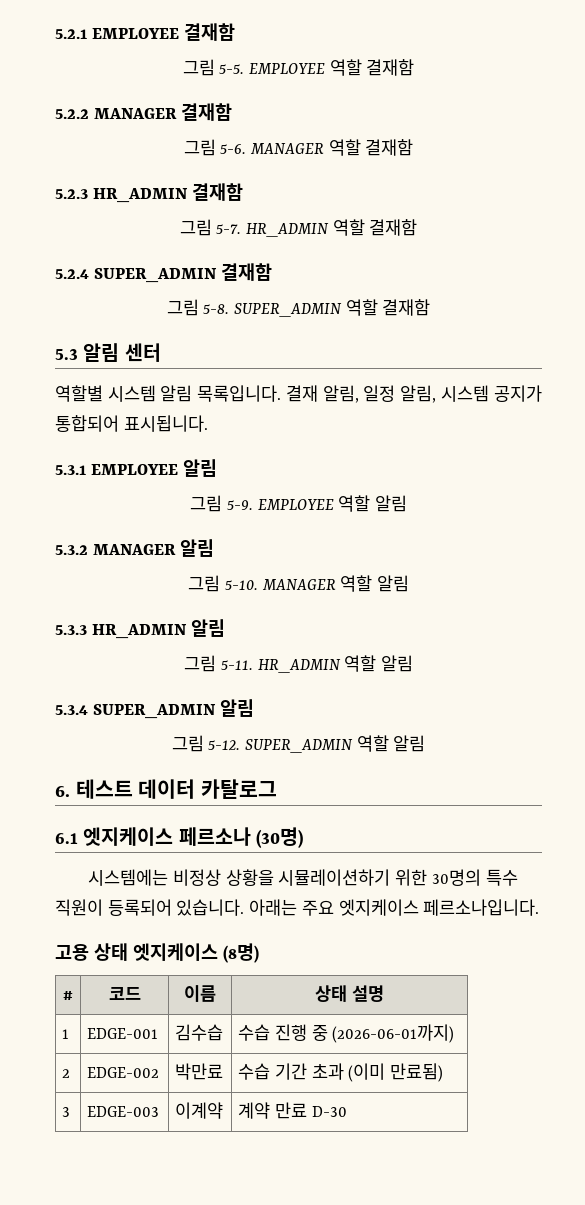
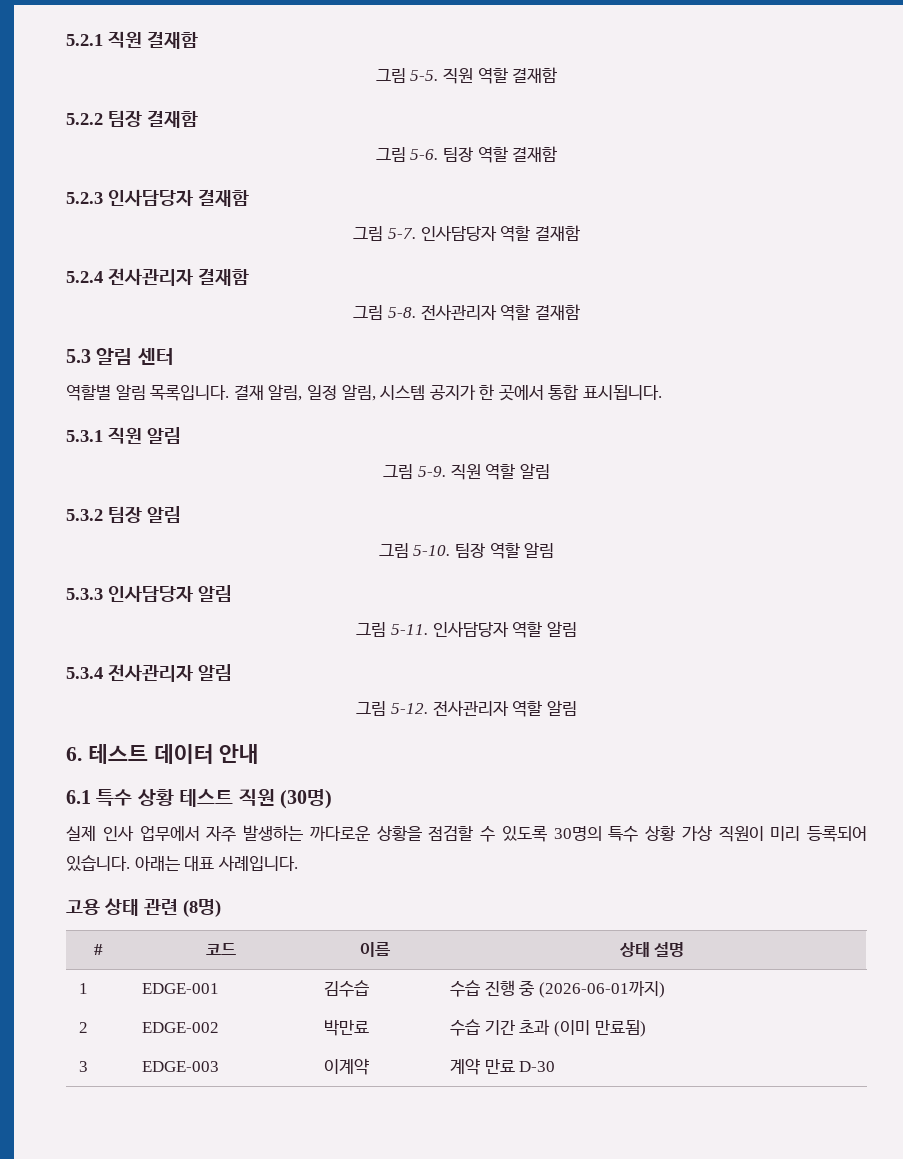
[91,28,179,39] EMPLOYEE -> [108,31,142,48] 직원
[249,63,325,74] EMPLOYEE -> [442,68,473,84] 직원
[93,108,177,119] MANAGER -> [108,110,142,127] 팀장
[250,143,324,154] MANAGER -> [442,147,473,162] 팀장
[92,188,188,203] HR_ADMIN -> [108,189,193,206] 인사담당자
[246,223,329,237] HR_ADMIN -> [420,225,497,241] 인사담당자
[93,268,217,283] SUPER_ADMIN -> [108,268,193,286] 전사관리자
[234,303,342,317] SUPER_ADMIN -> [420,304,497,320] 전사관리자
[107,385,156,402] 시스템 -> (111, 392) none
[55,415,119,432] 통합되어 -> [479,384,579,401] 한 곳에서 통합
[90,464,178,475] EMPLOYEE -> [108,427,142,444] 직원
[257,499,334,510] EMPLOYEE -> [450,464,481,480] 직원
[92,544,176,555] MANAGER -> [108,506,142,523] 팀장
[261,579,336,590] MANAGER -> [454,543,485,558] 팀장
[91,624,187,639] HR_ADMIN -> [108,585,193,602] 인사담당자
[257,659,341,673] HR_ADMIN -> [432,621,509,637] 인사담당자
[92,704,216,719] SUPER_ADMIN -> [108,664,193,682] 전사관리자
[245,739,353,753] SUPER_ADMIN -> [432,700,509,716] 전사관리자
[200,779,277,799] 카탈로그 -> [219,744,260,764] 안내
[83,827,303,848] [88,869,518,886] [55,899,540,916] 엣지케이스 페르소나 (30명) // 시스템에는 비정상 상황을 시뮬레이션하기 위한 30명의 특수 직원이 등록되어 있습니다. 아래는 주요 엣지케이스 페르소나입니다. -> [96,789,332,809] [66,825,867,842] [66,855,298,871] 특수 상황 테스트 직원 (30명) // 실제 인사 업무에서 자주 발생하는 까다로운 상황을 점검할 수 있도록 30명의 특수 상황 가상 직원이 미리 등록되어 있습니다. 아래는 대표 사례입니다.
[132,943,218,961] 엣지케이스 -> [144,899,178,915] 관련

